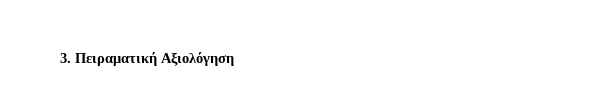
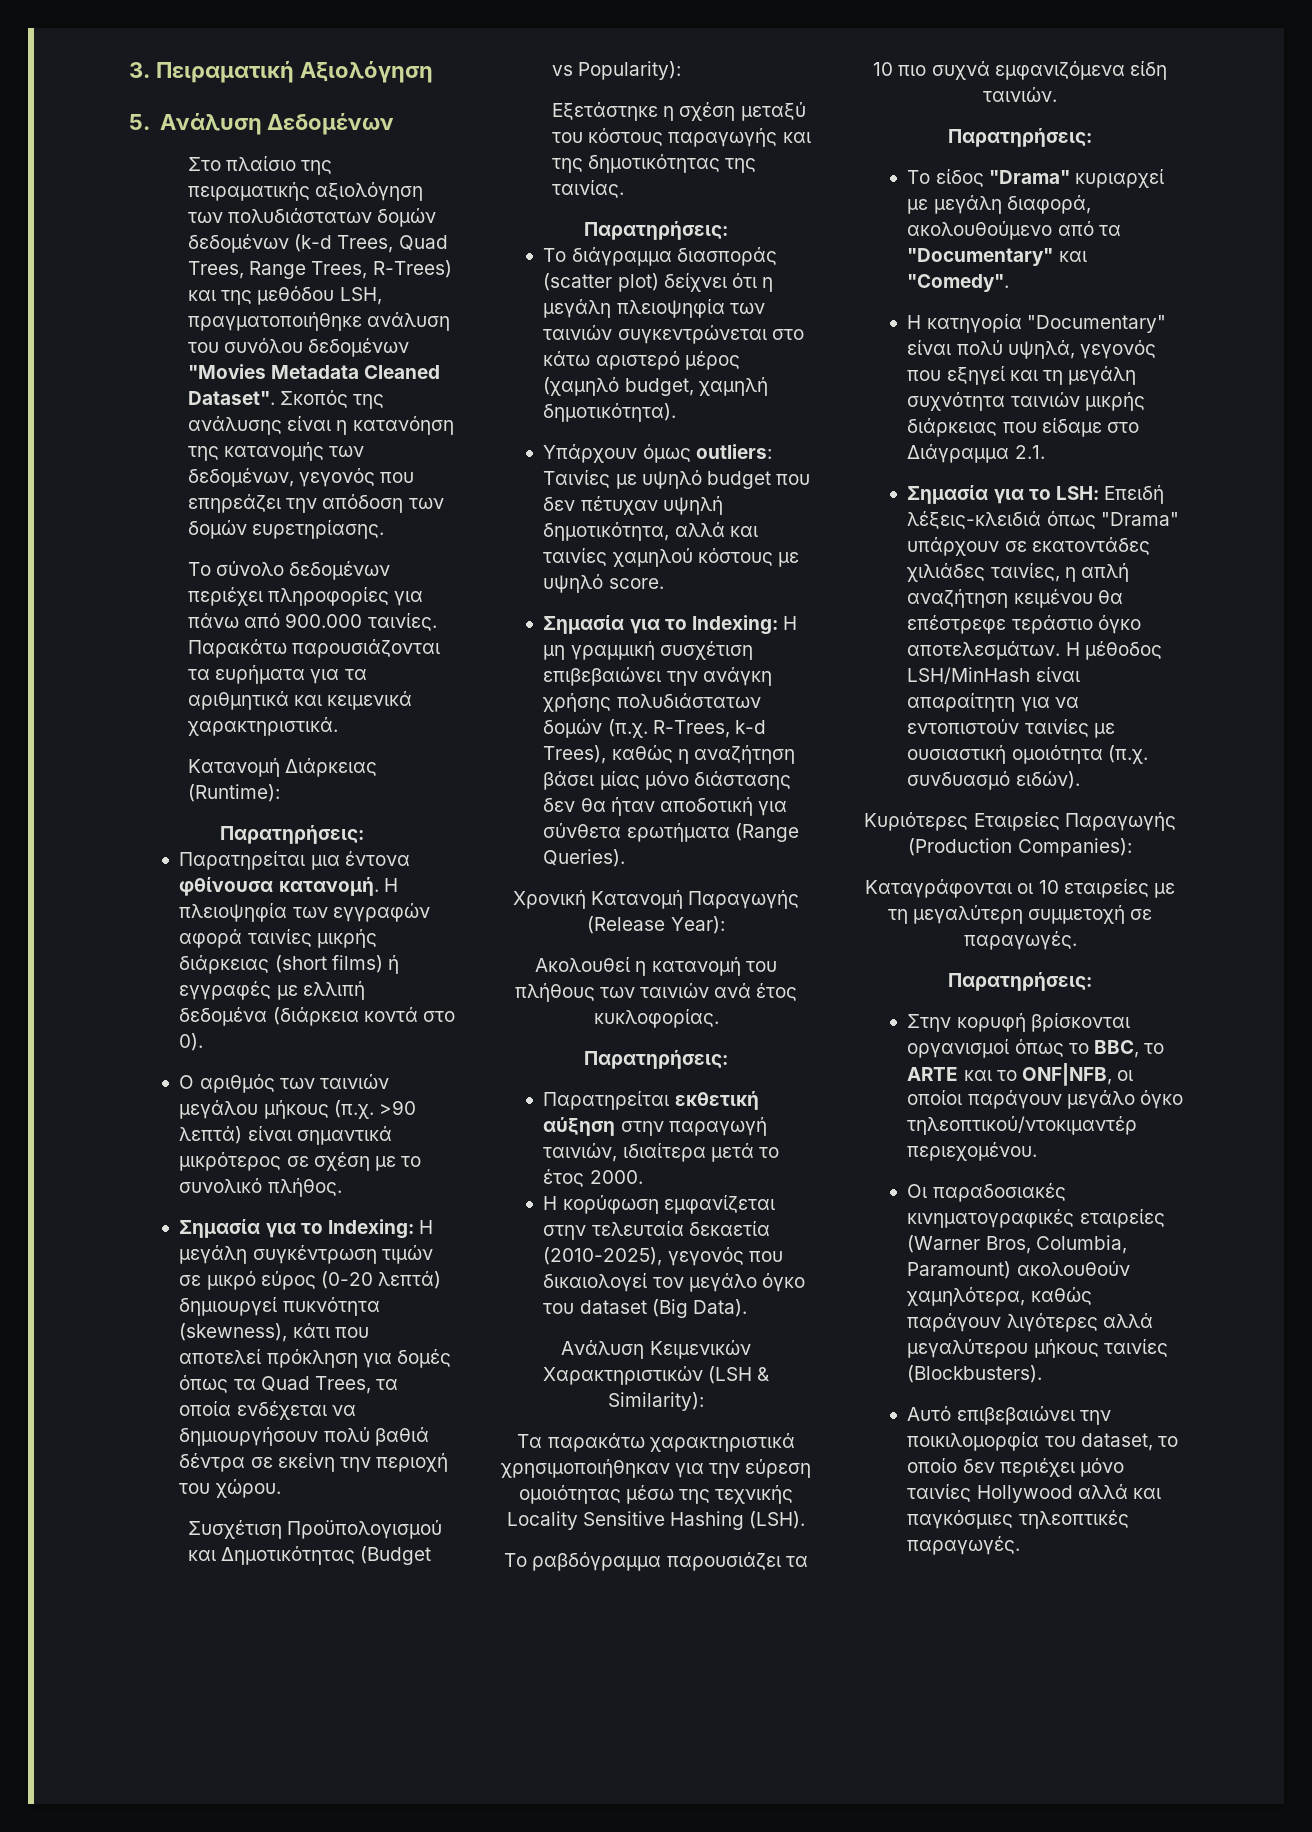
(234, 59) none -> [129,113,395,135] [188,156,333,175] [188,182,424,201] [188,208,437,227] [188,234,448,253] [188,260,452,279] [188,286,382,305] [188,312,451,331] [188,338,410,357] [188,364,441,379] [188,390,385,409] [188,416,454,435] [188,442,365,461] [188,468,415,487] [188,494,444,513] [188,520,385,539] [188,561,391,580] [188,587,424,606] [188,613,437,631] [188,639,441,658] [188,665,367,684] [188,691,413,710] [188,717,339,736] [188,758,378,777] [188,784,281,802] [220,825,364,844] [179,851,410,870] [179,877,398,896] [179,903,430,922] [179,929,377,948] [179,955,399,974] [179,981,365,1000] [179,1007,455,1026] [179,1033,204,1051] [179,1074,389,1093] [179,1100,416,1119] [179,1126,392,1145] [179,1152,421,1171] [179,1178,342,1197] [179,1219,433,1239] [179,1245,433,1264] [179,1271,441,1290] [179,1297,380,1316] [179,1323,369,1342] [179,1349,451,1368] [179,1375,398,1394] [179,1401,356,1420] [179,1427,429,1446] [179,1453,448,1472] [179,1479,281,1498] [188,1520,443,1539] [188,1546,432,1565] [552,61,682,80] [552,102,806,121] [552,128,811,147] [552,154,757,173] [552,180,625,198] [584,221,728,240] [543,247,777,266] [543,273,773,292] [543,299,765,318] [543,325,804,344] [543,351,740,370] [543,377,768,396] [543,403,677,422] [543,444,772,463] [543,470,810,489] [543,496,723,515] [543,522,758,541] [543,548,799,567] [543,574,664,593] [543,615,797,635] [543,641,753,660] [543,667,772,686] [543,693,761,712] [543,719,766,738] [543,745,795,764] [543,771,791,790] [543,797,787,816] [543,823,799,842] [543,849,626,867] [512,890,800,909] [587,916,725,934] [535,957,777,976] [514,983,798,1002] [593,1009,719,1028] [584,1050,728,1069] [543,1091,759,1110] [543,1117,767,1136] [543,1143,779,1162] [543,1169,643,1187] [543,1195,775,1214] [543,1221,770,1240] [543,1247,783,1266] [543,1273,805,1292] [543,1299,747,1318] [561,1340,751,1359] [542,1366,770,1385] [608,1392,704,1411] [517,1433,795,1452] [500,1459,812,1478] [518,1485,794,1504] [506,1511,806,1530] [504,1552,808,1571] [873,61,1167,80] [983,87,1057,102] [948,128,1092,147] [907,169,1164,188] [907,195,1091,214] [907,221,1121,240] [907,248,1087,266] [907,274,1010,292] [907,314,1166,333] [907,340,1156,359] [907,366,1136,385] [907,392,1145,411] [907,418,1139,437] [907,444,1045,463] [907,485,1164,504] [907,511,1179,529] [907,537,1150,556] [907,563,1129,582] [907,589,1123,608] [907,615,1141,634] [907,641,1162,660] [907,667,1080,684] [907,693,1079,712] [907,719,1115,738] [907,745,1148,764] [907,771,1080,790] [864,812,1176,831] [908,838,1132,857] [865,879,1175,898] [887,905,1153,924] [963,931,1077,950] [948,972,1092,991] [907,1013,1130,1032] [907,1039,1164,1058] [907,1063,1133,1086] [907,1090,1183,1109] [907,1116,1138,1135] [907,1142,1038,1161] [907,1183,1066,1202] [907,1209,1165,1228] [907,1235,1127,1254] [907,1261,1130,1279] [907,1287,1092,1306] [907,1313,1153,1332] [907,1339,1168,1358] [907,1365,1043,1383] [907,1406,1111,1425] [907,1432,1178,1451] [907,1458,1124,1477] [907,1484,1161,1503] [907,1510,1129,1529] [907,1536,1021,1555] // 5. Ανάλυση Δεδομένων // Στο πλαίσιο της πειραματικής αξιολόγηση των πολυδιάστατων δομών δεδομένων (k-d Trees, Quad Trees, Range Trees, R-Trees) και της μεθόδου LSH, πραγματοποιήθηκε ανάλυση του συνόλου δεδομένων "Movies Metadata Cleaned Dataset". Σκοπός της ανάλυσης είναι η κατανόηση της κατανομής των δεδομένων, γεγονός που επηρεάζει την απόδοση των δομών ευρετηρίασης. // Το σύνολο δεδομένων περιέχει πληροφορίες για πάνω από 900.000 ταινίες. Παρακάτω παρουσιάζονται τα ευρήματα για τα αριθμητικά και κειμενικά χαρακτηριστικά. // Κατανομή Διάρκειας (Runtime): // Παρατηρήσεις: // Παρατηρείται μια έντονα φθίνουσα κατανομή. Η πλειοψηφία των εγγραφών αφορά ταινίες μικρής διάρκειας (short films) ή εγγραφές με ελλιπή δεδομένα (διάρκεια κοντά στο 0). // Ο αριθμός των ταινιών μεγάλου μήκους (π.χ. >90 λεπτά) είναι σημαντικά μικρότερος σε σχέση με το συνολικό πλήθος. // Σημασία για το Indexing: Η μεγάλη συγκέντρωση τιμών σε μικρό εύρος (0-20 λεπτά) δημιουργεί πυκνότητα (skewness), κάτι που αποτελεί πρόκληση για δομές όπως τα Quad Trees, τα οποία ενδέχεται να δημιουργήσουν πολύ βαθιά δέντρα σε εκείνη την περιοχή του χώρου. // Συσχέτιση Προϋπολογισμού και Δημοτικότητας (Budget vs Popularity): // Εξετάστηκε η σχέση μεταξύ του κόστους παραγωγής και της δημοτικότητας της ταινίας. // Παρατηρήσεις: // Το διάγραμμα διασποράς (scatter plot) δείχνει ότι η μεγάλη πλειοψηφία των ταινιών συγκεντρώνεται στο κάτω αριστερό μέρος (χαμηλό budget, χαμηλή δημοτικότητα). // Υπάρχουν όμως outliers: Ταινίες με υψηλό budget που δεν πέτυχαν υψηλή δημοτικότητα, αλλά και ταινίες χαμηλού κόστους με υψηλό score. // Σημασία για το Indexing: Η μη γραμμική συσχέτιση επιβεβαιώνει την ανάγκη χρήσης πολυδιάστατων δομών (π.χ. R-Trees, k-d Trees), καθώς η αναζήτηση βάσει μίας μόνο διάστασης δεν θα ήταν αποδοτική για σύνθετα ερωτήματα (Range Queries). // Χρονική Κατανομή Παραγωγής (Release Year): // Ακολουθεί η κατανομή του πλήθους των ταινιών ανά έτος κυκλοφορίας. // Παρατηρήσεις: // Παρατηρείται εκθετική αύξηση στην παραγωγή ταινιών, ιδιαίτερα μετά το έτος 2000. // Η κορύφωση εμφανίζεται στην τελευταία δεκαετία (2010-2025), γεγονός που δικαιολογεί τον μεγάλο όγκο του dataset (Big Data). // Ανάλυση Κειμενικών Χαρακτηριστικών (LSH & Similarity): // Τα παρακάτω χαρακτηριστικά χρησιμοποιήθηκαν για την εύρεση ομοιότητας μέσω της τεχνικής Locality Sensitive Hashing (LSH). // Το ραβδόγραμμα παρουσιάζει τα 10 πιο συχνά εμφανιζόμενα είδη ταινιών. // Παρατηρήσεις: // Το είδος "Drama" κυριαρχεί με μεγάλη διαφορά, ακολουθούμενο από τα "Documentary" και "Comedy". // Η κατηγορία "Documentary" είναι πολύ υψηλά, γεγονός που εξηγεί και τη μεγάλη συχνότητα ταινιών μικρής διάρκειας που είδαμε στο Διάγραμμα 2.1. // Σημασία για το LSH: Επειδή λέξεις-κλειδιά όπως "Drama" υπάρχουν σε εκατοντάδες χιλιάδες ταινίες, η απλή αναζήτηση κειμένου θα επέστρεφε τεράστιο όγκο αποτελεσμάτων. Η μέθοδος LSH/MinHash είναι απαραίτητη για να εντοπιστούν ταινίες με ουσιαστική ομοιότητα (π.χ. συνδυασμό ειδών). // Κυριότερες Εταιρείες Παραγωγής (Production Companies): // Καταγράφονται οι 10 εταιρείες με τη μεγαλύτερη συμμετοχή σε παραγωγές. // Παρατηρήσεις: // Στην κορυφή βρίσκονται οργανισμοί όπως το BBC, το ARTE και το ONF|NFB, οι οποίοι παράγουν μεγάλο όγκο τηλεοπτικού/ντοκιμαντέρ περιεχομένου. // Οι παραδοσιακές κινηματογραφικές εταιρείες (Warner Bros, Columbia, Paramount) ακολουθούν χαμηλότερα, καθώς παράγουν λιγότερες αλλά μεγαλύτερου μήκους ταινίες (Blockbusters). // Αυτό επιβεβαιώνει την ποικιλομορφία του dataset, το οποίο δεν περιέχει μόνο ταινίες Hollywood αλλά και παγκόσμιες τηλεοπτικές παραγωγές.

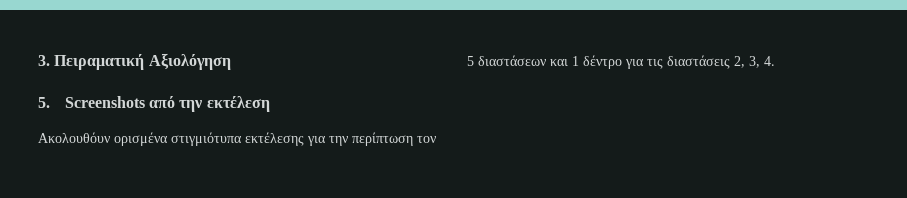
[159,113,395,135] [188,156,333,175] [188,182,424,201] [188,208,437,227] [188,234,448,253] [188,260,452,279] [188,286,382,305] [188,312,451,331] [188,338,410,357] [188,364,441,379] [188,390,385,409] [188,416,454,435] [188,442,365,461] [188,468,415,487] [188,494,444,513] [188,520,385,539] [188,561,391,580] [188,587,424,606] [188,613,437,631] [188,639,441,658] [188,665,367,684] [188,691,413,710] [188,717,339,736] [188,758,378,777] [188,784,281,802] [220,825,364,844] [179,851,410,870] [179,877,398,896] [179,903,430,922] [179,929,377,948] [179,955,399,974] [179,981,365,1000] [179,1007,455,1026] [179,1033,204,1051] [179,1074,389,1093] [179,1100,416,1119] [179,1126,392,1145] [179,1152,421,1171] [179,1178,342,1197] [179,1219,433,1239] [179,1245,433,1264] [179,1271,441,1290] [179,1297,380,1316] [179,1323,369,1342] [179,1349,451,1368] [179,1375,398,1394] [179,1401,356,1420] [179,1427,429,1446] [179,1453,448,1472] [179,1479,281,1498] [188,1520,443,1539] [188,1546,432,1565] [552,61,682,80] [552,102,806,121] [552,128,811,147] [552,154,757,173] [552,180,625,198] [584,221,728,240] [543,247,777,266] [543,273,773,292] [543,299,765,318] [543,325,804,344] [543,351,740,370] [543,377,768,396] [543,403,677,422] [543,444,772,463] [543,470,810,489] [543,496,723,515] [543,522,758,541] [543,548,799,567] [543,574,664,593] [543,615,797,635] [543,641,753,660] [543,667,772,686] [543,693,761,712] [543,719,766,738] [543,745,795,764] [543,771,791,790] [543,797,787,816] [543,823,799,842] [543,849,626,867] [512,890,800,909] [587,916,725,934] [535,957,777,976] [514,983,798,1002] [593,1009,719,1028] [584,1050,728,1069] [543,1091,759,1110] [543,1117,767,1136] [543,1143,779,1162] [543,1169,643,1187] [543,1195,775,1214] [543,1221,770,1240] [543,1247,783,1266] [543,1273,805,1292] [543,1299,747,1318] [561,1340,751,1359] [542,1366,770,1385] [608,1392,704,1411] [517,1433,795,1452] [500,1459,812,1478] [518,1485,794,1504] [506,1511,806,1530] [504,1552,808,1571] [873,61,1167,80] [983,87,1057,102] [948,128,1092,147] [907,169,1164,188] [907,195,1091,214] [907,221,1121,240] [907,248,1087,266] [907,274,1010,292] [907,314,1166,333] [907,340,1156,359] [907,366,1136,385] [907,392,1145,411] [907,418,1139,437] [907,444,1045,463] [907,485,1164,504] [907,511,1179,529] [907,537,1150,556] [907,563,1129,582] [907,589,1123,608] [907,615,1141,634] [907,641,1162,660] [907,667,1080,684] [907,693,1079,712] [907,719,1115,738] [907,745,1148,764] [907,771,1080,790] [864,812,1176,831] [908,838,1132,857] [865,879,1175,898] [887,905,1153,924] [963,931,1077,950] [948,972,1092,991] [907,1013,1130,1032] [907,1039,1164,1058] [907,1063,1133,1086] [907,1090,1183,1109] [907,1116,1138,1135] [907,1142,1038,1161] [907,1183,1066,1202] [907,1209,1165,1228] [907,1235,1127,1254] [907,1261,1130,1279] [907,1287,1092,1306] [907,1313,1153,1332] [907,1339,1168,1358] [907,1365,1043,1383] [907,1406,1111,1425] [907,1432,1178,1451] [907,1458,1124,1477] [907,1484,1161,1503] [907,1510,1129,1529] [907,1536,1021,1555] Ανάλυση Δεδομένων // Στο πλαίσιο της πειραματικής αξιολόγηση των πολυδιάστατων δομών δεδομένων (k-d Trees, Quad Trees, Range Trees, R-Trees) και της μεθόδου LSH, πραγματοποιήθηκε ανάλυση του συνόλου δεδομένων "Movies Metadata Cleaned Dataset". Σκοπός της ανάλυσης είναι η κατανόηση της κατανομής των δεδομένων, γεγονός που επηρεάζει την απόδοση των δομών ευρετηρίασης. // Το σύνολο δεδομένων περιέχει πληροφορίες για πάνω από 900.000 ταινίες. Παρακάτω παρουσιάζονται τα ευρήματα για τα αριθμητικά και κειμενικά χαρακτηριστικά. // Κατανομή Διάρκειας (Runtime): // Παρατηρήσεις: // Παρατηρείται μια έντονα φθίνουσα κατανομή. Η πλειοψηφία των εγγραφών αφορά ταινίες μικρής διάρκειας (short films) ή εγγραφές με ελλιπή δεδομένα (διάρκεια κοντά στο 0). // Ο αριθμός των ταινιών μεγάλου μήκους (π.χ. >90 λεπτά) είναι σημαντικά μικρότερος σε σχέση με το συνολικό πλήθος. // Σημασία για το Indexing: Η μεγάλη συγκέντρωση τιμών σε μικρό εύρος (0-20 λεπτά) δημιουργεί πυκνότητα (skewness), κάτι που αποτελεί πρόκληση για δομές όπως τα Quad Trees, τα οποία ενδέχεται να δημιουργήσουν πολύ βαθιά δέντρα σε εκείνη την περιοχή του χώρου. // Συσχέτιση Προϋπολογισμού και Δημοτικότητας (Budget vs Popularity): // Εξετάστηκε η σχέση μεταξύ του κόστους παραγωγής και της δημοτικότητας της ταινίας. // Παρατηρήσεις: // Το διάγραμμα διασποράς (scatter plot) δείχνει ότι η μεγάλη πλειοψηφία των ταινιών συγκεντρώνεται στο κάτω αριστερό μέρος (χαμηλό budget, χαμηλή δημοτικότητα). // Υπάρχουν όμως outliers: Ταινίες με υψηλό budget που δεν πέτυχαν υψηλή δημοτικότητα, αλλά και ταινίες χαμηλού κόστους με υψηλό score. // Σημασία για το Indexing: Η μη γραμμική συσχέτιση επιβεβαιώνει την ανάγκη χρήσης πολυδιάστατων δομών (π.χ. R-Trees, k-d Trees), καθώς η αναζήτηση βάσει μίας μόνο διάστασης δεν θα ήταν αποδοτική για σύνθετα ερωτήματα (Range Queries). // Χρονική Κατανομή Παραγωγής (Release Year): // Ακολουθεί η κατανομή του πλήθους των ταινιών ανά έτος κυκλοφορίας. // Παρατηρήσεις: // Παρατηρείται εκθετική αύξηση στην παραγωγή ταινιών, ιδιαίτερα μετά το έτος 2000. // Η κορύφωση εμφανίζεται στην τελευταία δεκαετία (2010-2025), γεγονός που δικαιολογεί τον μεγάλο όγκο του dataset (Big Data). // Ανάλυση Κειμενικών Χαρακτηριστικών (LSH & Similarity): // Τα παρακάτω χαρακτηριστικά χρησιμοποιήθηκαν για την εύρεση ομοιότητας μέσω της τεχνικής Locality Sensitive Hashing (LSH). // Το ραβδόγραμμα παρουσιάζει τα 10 πιο συχνά εμφανιζόμενα είδη ταινιών. // Παρατηρήσεις: // Το είδος "Drama" κυριαρχεί με μεγάλη διαφορά, ακολουθούμενο από τα "Documentary" και "Comedy". // Η κατηγορία "Documentary" είναι πολύ υψηλά, γεγονός που εξηγεί και τη μεγάλη συχνότητα ταινιών μικρής διάρκειας που είδαμε στο Διάγραμμα 2.1. // Σημασία για το LSH: Επειδή λέξεις-κλειδιά όπως "Drama" υπάρχουν σε εκατοντάδες χιλιάδες ταινίες, η απλή αναζήτηση κειμένου θα επέστρεφε τεράστιο όγκο αποτελεσμάτων. Η μέθοδος LSH/MinHash είναι απαραίτητη για να εντοπιστούν ταινίες με ουσιαστική ομοιότητα (π.χ. συνδυασμό ειδών). // Κυριότερες Εταιρείες Παραγωγής (Production Companies): // Καταγράφονται οι 10 εταιρείες με τη μεγαλύτερη συμμετοχή σε παραγωγές. // Παρατηρήσεις: // Στην κορυφή βρίσκονται οργανισμοί όπως το BBC, το ARTE και το ONF|NFB, οι οποίοι παράγουν μεγάλο όγκο τηλεοπτικού/ντοκιμαντέρ περιεχομένου. // Οι παραδοσιακές κινηματογραφικές εταιρείες (Warner Bros, Columbia, Paramount) ακολουθούν χαμηλότερα, καθώς παράγουν λιγότερες αλλά μεγαλύτερου μήκους ταινίες (Blockbusters). // Αυτό επιβεβαιώνει την ποικιλομορφία του dataset, το οποίο δεν περιέχει μόνο ταινίες Hollywood αλλά και παγκόσμιες τηλεοπτικές παραγωγές. -> [64,96,270,112] [38,132,436,146] [467,55,775,69] Screenshots από την εκτέλεση // Ακολουθόυν ορισμένα στιγμιότυπα εκτέλεσης για την περίπτωση τον 5 διαστάσεων και 1 δέντρο για τις διαστάσεις 2, 3, 4.

